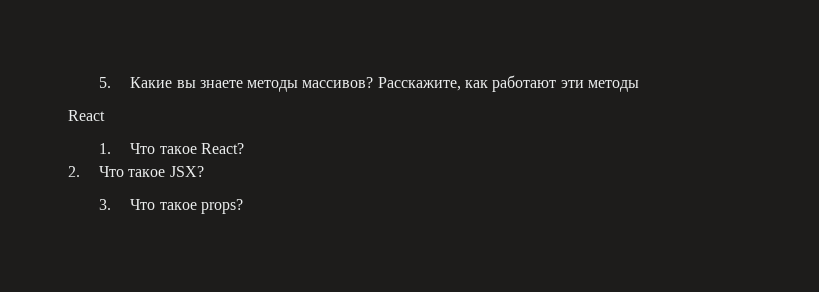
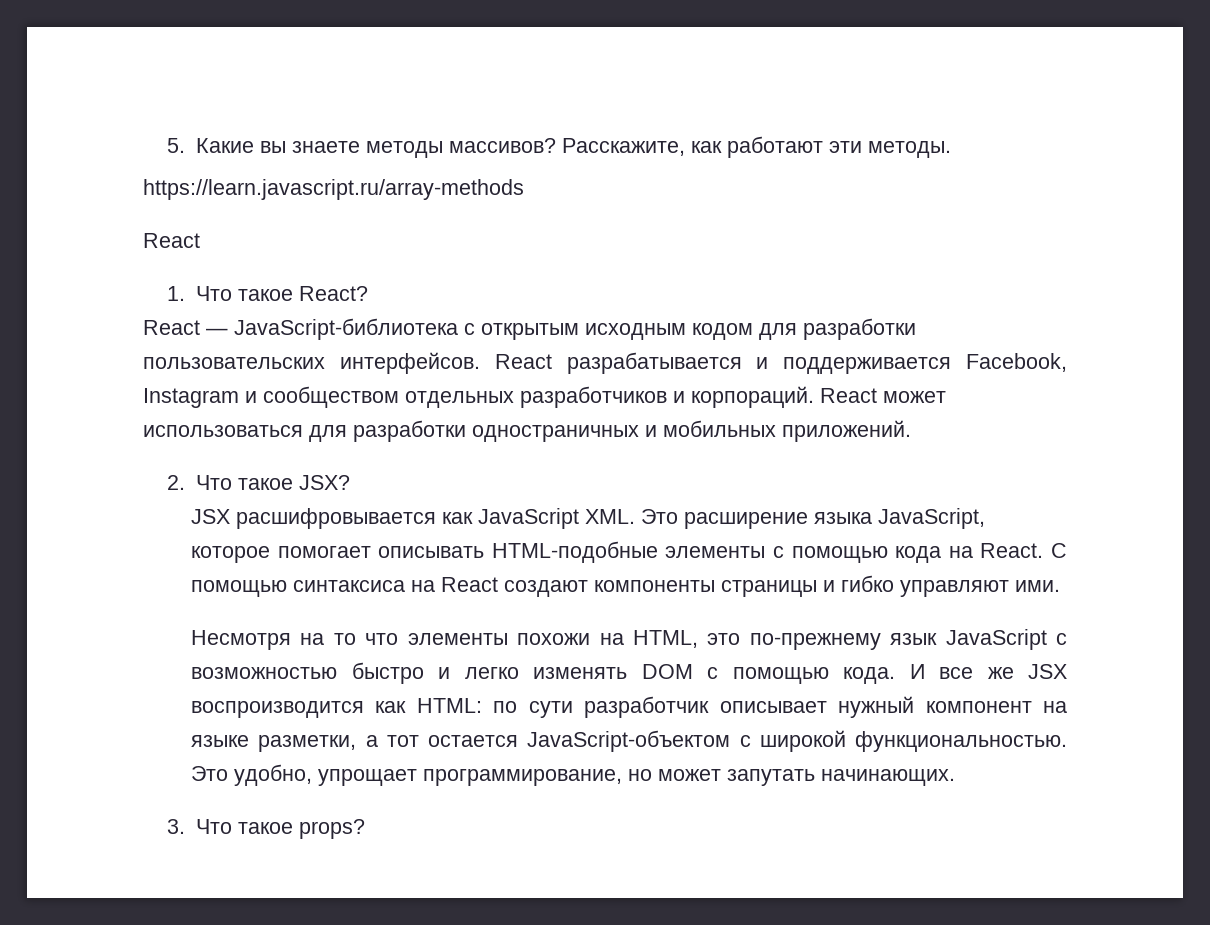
[588,80,640,92] методы -> [867,141,951,158] [143,179,524,200] методы. // https://learn.javascript.ru/array-methods
[68,166,204,177] 2. Что такое JSX? -> [143,318,916,340] [143,352,1067,374] [143,386,946,408] [143,420,911,442] [167,475,350,490] [191,508,986,529] [191,541,1068,563] [191,575,1061,597] [191,629,1067,650] [191,662,1068,684] [191,696,1067,718] [191,730,1067,752] [191,764,956,786] React — JavaScript-библиотека с открытым исходным кодом для разработки пользовательских интерфейсов. React разрабатывается и поддерживается Facebook, Instagram и сообществом отдельных разработчиков и корпораций. React может использоваться для разработки одностраничных и мобильных приложений. // 2. Что такое JSX? // JSX расшифровывается как JavaScript XML. Это расширение языка JavaScript, которое помогает описывать HTML-подобные элементы с помощью кода на React. С помощью синтаксиса на React создают компоненты страницы и гибко управляют ими. // Несмотря на то что элементы похожи на HTML, это по-прежнему язык JavaScript с возможностью быстро и легко изменять DOM с помощью кода. И все же JSX воспроизводится как HTML: по сути разработчик описывает нужный компонент на языке разметки, а тот остается JavaScript-объектом с широкой функциональностью. Это удобно, упрощает программирование, но может запутать начинающих.

